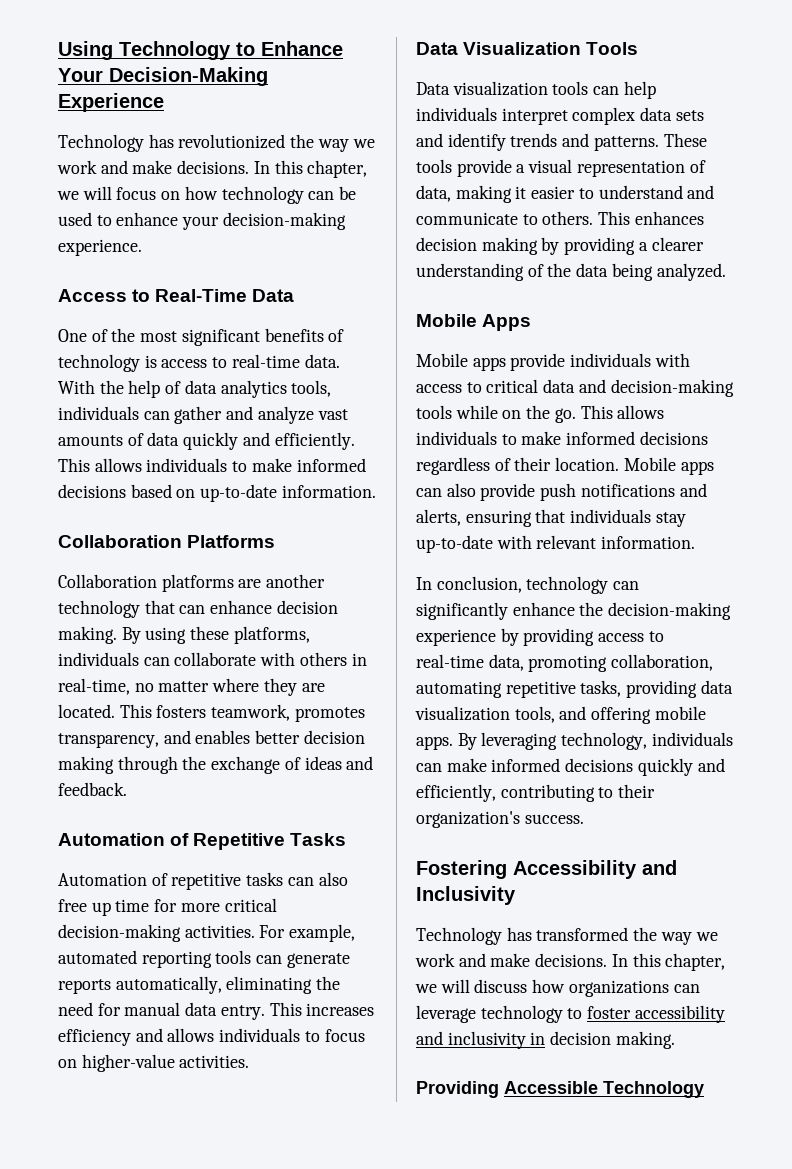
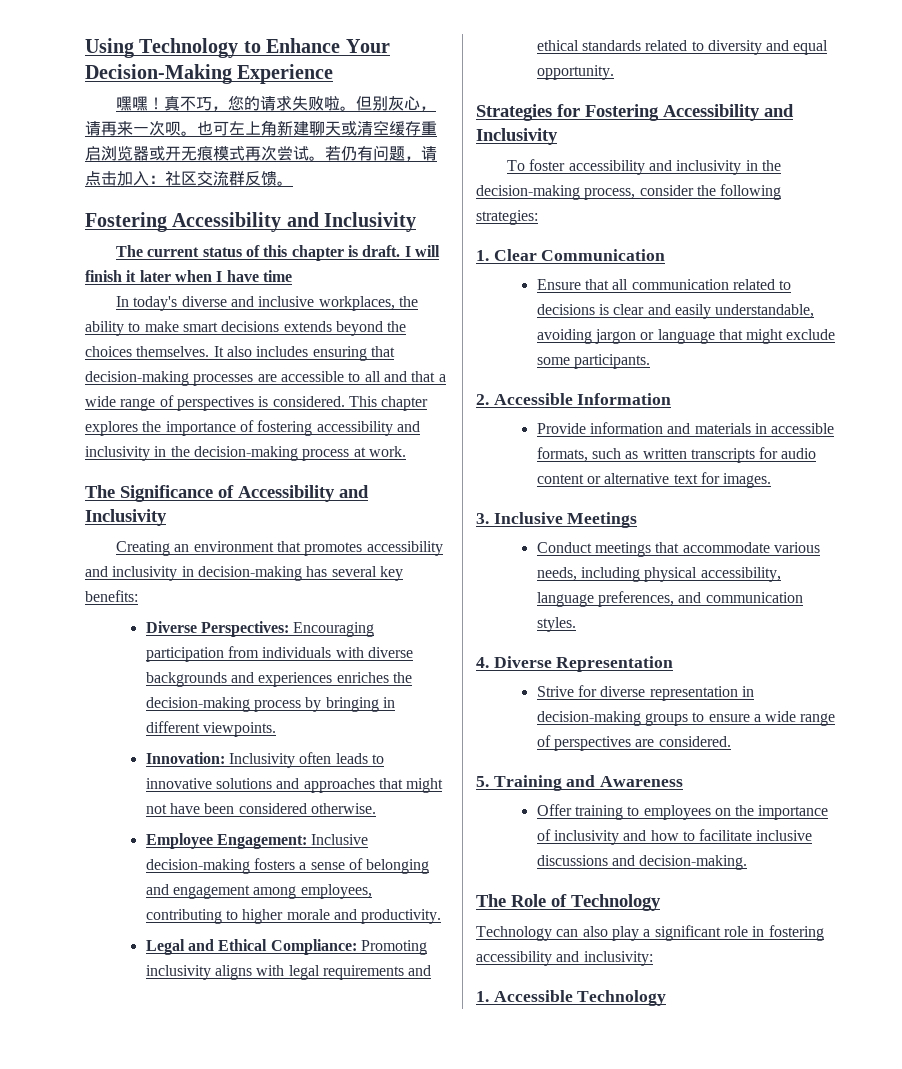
[58,134,375,152] [57,160,368,178] [57,186,357,204] [58,212,346,230] [58,239,142,256] [58,289,295,302] [58,328,345,346] [58,354,340,372] [58,380,332,398] [58,406,348,424] [58,432,355,450] [58,458,366,472] [58,484,376,502] [58,535,276,548] [58,574,326,592] [58,600,338,618] [58,626,310,644] [58,652,367,666] [58,678,325,696] [58,704,365,722] [58,730,365,748] [58,756,374,774] [58,782,127,796] [58,833,347,850] [58,872,348,890] [58,898,277,916] [58,924,356,942] [58,950,350,968] [58,976,341,994] [58,1002,375,1020] [58,1028,365,1046] [58,1054,250,1072] [416,42,639,55] [416,81,656,99] [416,107,704,125] [416,133,707,151] [416,159,706,177] [416,185,715,203] [416,211,704,225] [416,237,704,255] [416,263,726,281] [416,314,532,331] [416,353,690,371] [416,379,734,397] [416,405,665,423] [416,431,708,445] [416,457,714,475] [416,483,707,501] [416,509,686,527] [416,535,696,553] [416,576,640,594] [416,602,732,620] [416,628,664,646] [416,654,714,672] [416,680,733,698] [415,706,706,724] [416,732,733,750] [416,758,725,776] [416,784,656,802] [416,811,584,828] [416,860,677,879] [416,886,516,905] [416,927,718,945] [415,953,726,971] [415,979,700,997] [416,1005,583,1023] Technology has revolutionized the way we work and make decisions. In this chapter, we will focus on how technology can be used to enhance your decision-making experience. // Access to Real-Time Data // One of the most significant benefits of technology is access to real-time data. With the help of data analytics tools, individuals can gather and analyze vast amounts of data quickly and efficiently. This allows individuals to make informed decisions based on up-to-date information. // Collaboration Platforms // Collaboration platforms are another technology that can enhance decision making. By using these platforms, individuals can collaborate with others in real-time, no matter where they are located. This fosters teamwork, promotes transparency, and enables better decision making through the exchange of ideas and feedback. // Automation of Repetitive Tasks // Automation of repetitive tasks can also free up time for more critical decision-making activities. For example, automated reporting tools can generate reports automatically, eliminating the need for manual data entry. This increases efficiency and allows individuals to focus on higher-value activities. // Data Visualization Tools // Data visualization tools can help individuals interpret complex data sets and identify trends and patterns. These tools provide a visual representation of data, making it easier to understand and communicate to others. This enhances decision making by providing a clearer understanding of the data being analyzed. // Mobile Apps // Mobile apps provide individuals with access to critical data and decision-making tools while on the go. This allows individuals to make informed decisions regardless of their location. Mobile apps can also provide push notifications and alerts, ensuring that individuals stay up-to-date with relevant information. // In conclusion, technology can significantly enhance the decision-making experience by providing access to real-time data, promoting collaboration, automating repetitive tasks, providing data visualization tools, and offering mobile apps. By leveraging technology, individuals can make informed decisions quickly and efficiently, contributing to their organization's success. // Fostering Accessibility and Inclusivity // Technology has transformed the way we work and make decisions. In this chapter, we will discuss how organizations can leverage technology to -> [116,95,437,111] [85,120,437,136] [85,145,437,161] [85,171,293,186] [85,212,417,232] [116,245,440,261] [85,270,292,282] [116,296,419,311] [85,321,407,336] [85,346,395,361] [85,371,446,386] [85,395,429,411] [85,420,420,436] [85,446,406,461] [85,485,369,502] [85,509,167,526] [116,541,443,556] [85,566,403,581] [85,590,138,602] [145,621,375,637] [145,646,413,662] [145,672,412,687] [145,697,395,712] [145,721,276,737] [145,752,384,768] [145,778,444,793] [145,803,376,814] [145,833,369,849] [145,858,430,874] [145,884,372,899] [145,909,442,924] [145,939,427,955] [145,965,432,980] [536,40,829,55] [536,65,614,80] [476,104,794,121] [476,128,558,145] [507,160,526,171] 嘿嘿！真不巧，您的请求失败啦。但别灰心，请再来一次呗。也可左上角新建聊天或清空缓存重启浏览器或开无痕模式再次尝试。若仍有问题，请点击加入：社区交流群反馈。 // Fostering Accessibility and Inclusivity // The current status of this chapter is draft. I will finish it later when I have time // In today's diverse and inclusive workplaces, the ability to make smart decisions extends beyond the choices themselves. It also includes ensuring that decision-making processes are accessible to all and that a wide range of perspectives is considered. This chapter explores the importance of fostering accessibility and inclusivity in the decision-making process at work. // The Significance of Accessibility and Inclusivity // Creating an environment that promotes accessibility and inclusivity in decision-making has several key benefits: // Diverse Perspectives: Encouraging participation from individuals with diverse backgrounds and experiences enriches the decision-making process by bringing in different viewpoints. // Innovation: Inclusivity often leads to innovative solutions and approaches that might not have been considered otherwise. // Employee Engagement: Inclusive decision-making fosters a sense of belonging and engagement among employees, contributing to higher morale and productivity. // Legal and Ethical Compliance: Promoting inclusivity aligns with legal requirements and ethical standards related to diversity and equal opportunity. // Strategies for Fostering Accessibility and Inclusivity // To
[550,1031,675,1049] [416,1081,499,1098] decision making. // Providing -> [762,160,782,171] [476,184,782,200] [476,210,538,225] [476,249,666,261] [536,279,792,290] [536,304,815,319] [536,329,836,344] [536,354,650,369] [476,393,672,405] [536,422,835,434] [536,447,817,463] [536,472,772,488] [476,512,638,528] [536,542,820,557] [536,567,781,582] [536,591,803,607] [536,617,576,632] [476,656,674,672] [536,685,754,701] [536,711,836,726] [536,735,731,751] [476,775,684,791] [536,804,829,820] [536,829,813,845] [536,855,748,870] [476,894,661,911] [476,925,824,941] [476,951,653,966] [476,991,489,1002] the decision-making process, consider the following strategies: // 1. Clear Communication // Ensure that all communication related to decisions is clear and easily understandable, avoiding jargon or language that might exclude some participants. // 2. Accessible Information // Provide information and materials in accessible formats, such as written transcripts for audio content or alternative text for images. // 3. Inclusive Meetings // Conduct meetings that accommodate various needs, including physical accessibility, language preferences, and communication styles. // 4. Diverse Representation // Strive for diverse representation in decision-making groups to ensure a wide range of perspectives are considered. // 5. Training and Awareness // Offer training to employees on the importance of inclusivity and how to facilitate inclusive discussions and decision-making. // The Role of Technology // Technology can also play a significant role in fostering accessibility and inclusivity: // 1.

